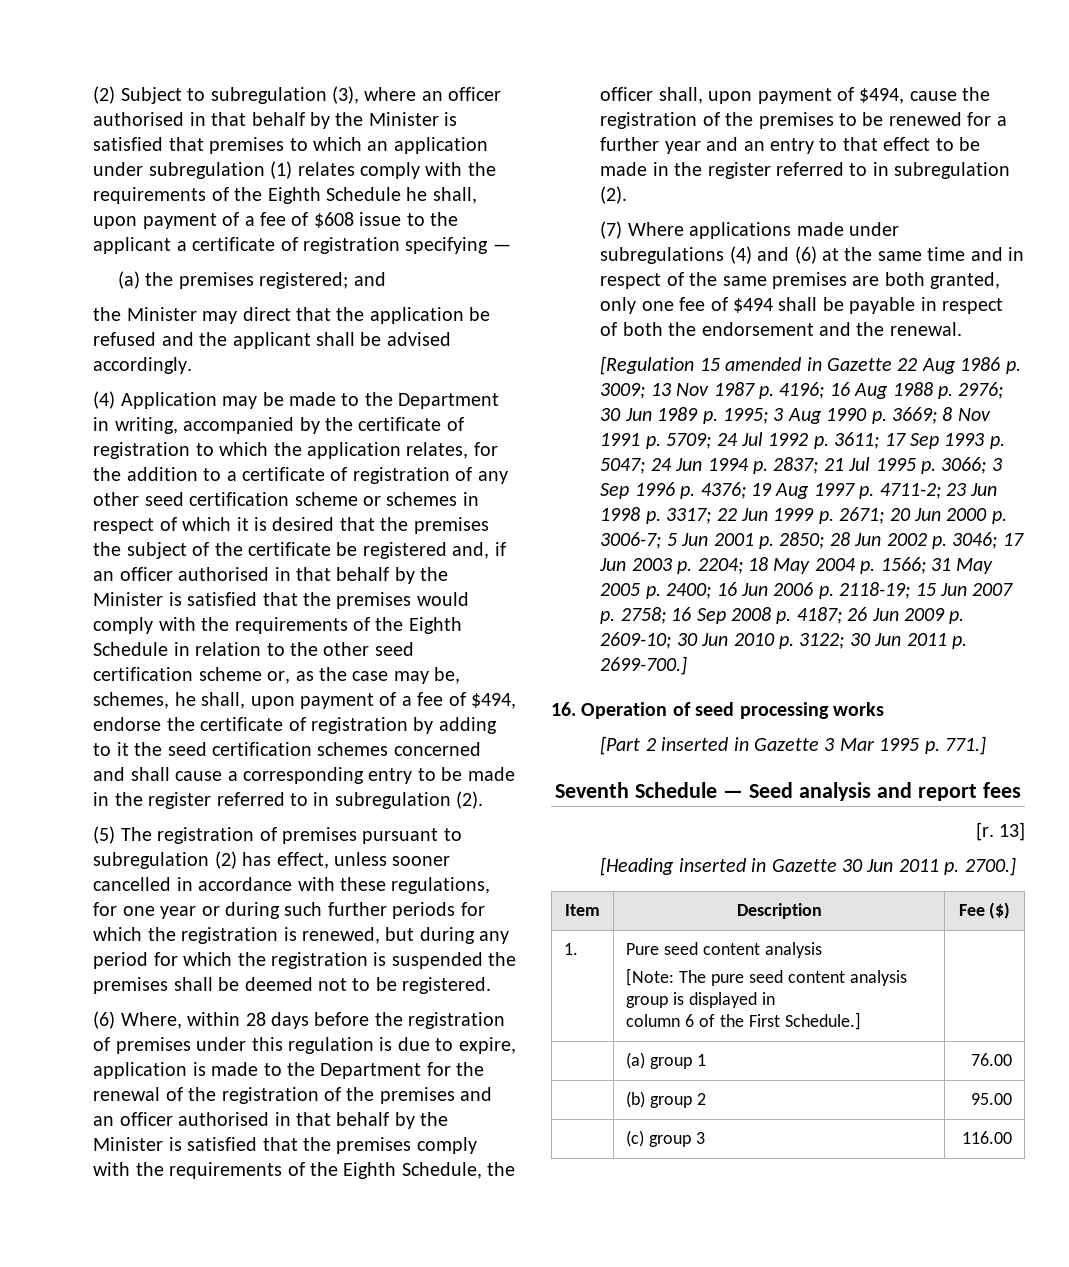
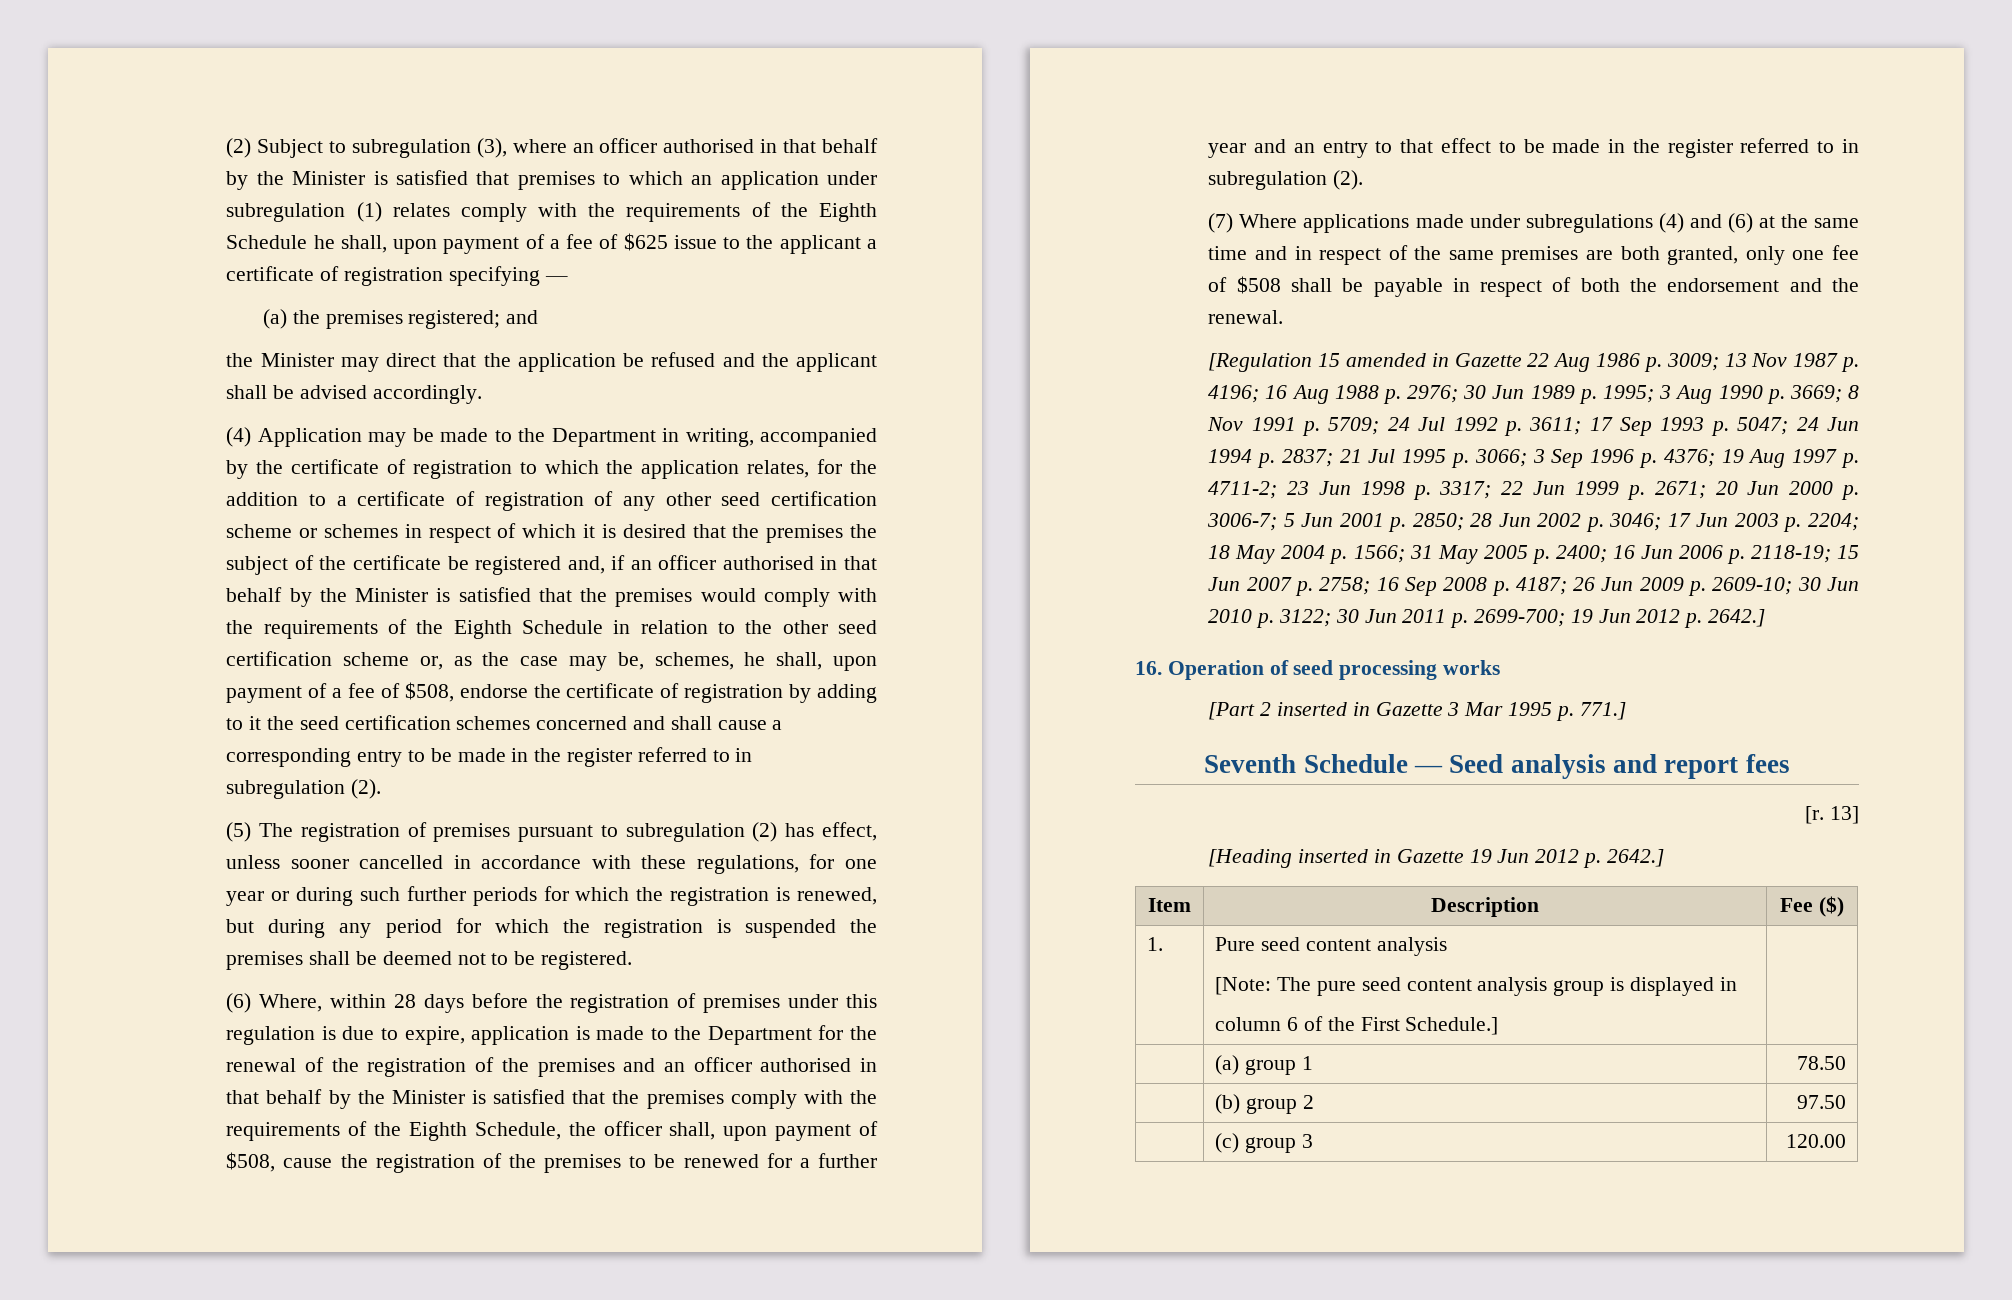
[313,212,354,228] $608 -> [623,233,668,251] $625
[470,693,516,709] $494, -> [404,682,454,702] $508,
[859,88,905,104] $494, -> [226,1152,276,1172] $508,
[732,298,773,313] $494 -> [1236,276,1281,294] $508
[600,656,688,675] 2699-700.] -> [1473,609,1765,628] 2699-700; 19 Jun 2012 p. 2642.]
[841,857,1016,876] 30 Jun 2011 p. 2700.] -> [1469,849,1664,868] 19 Jun 2012 p. 2642.]
[970,1053,1012,1066] 76.00 -> [1796,1056,1846,1070] 78.50
[970,1093,1012,1105] 95.00 -> [1796,1095,1846,1109] 97.50
[961,1131,1012,1144] 116.00 -> [1785,1134,1846,1148] 120.00

